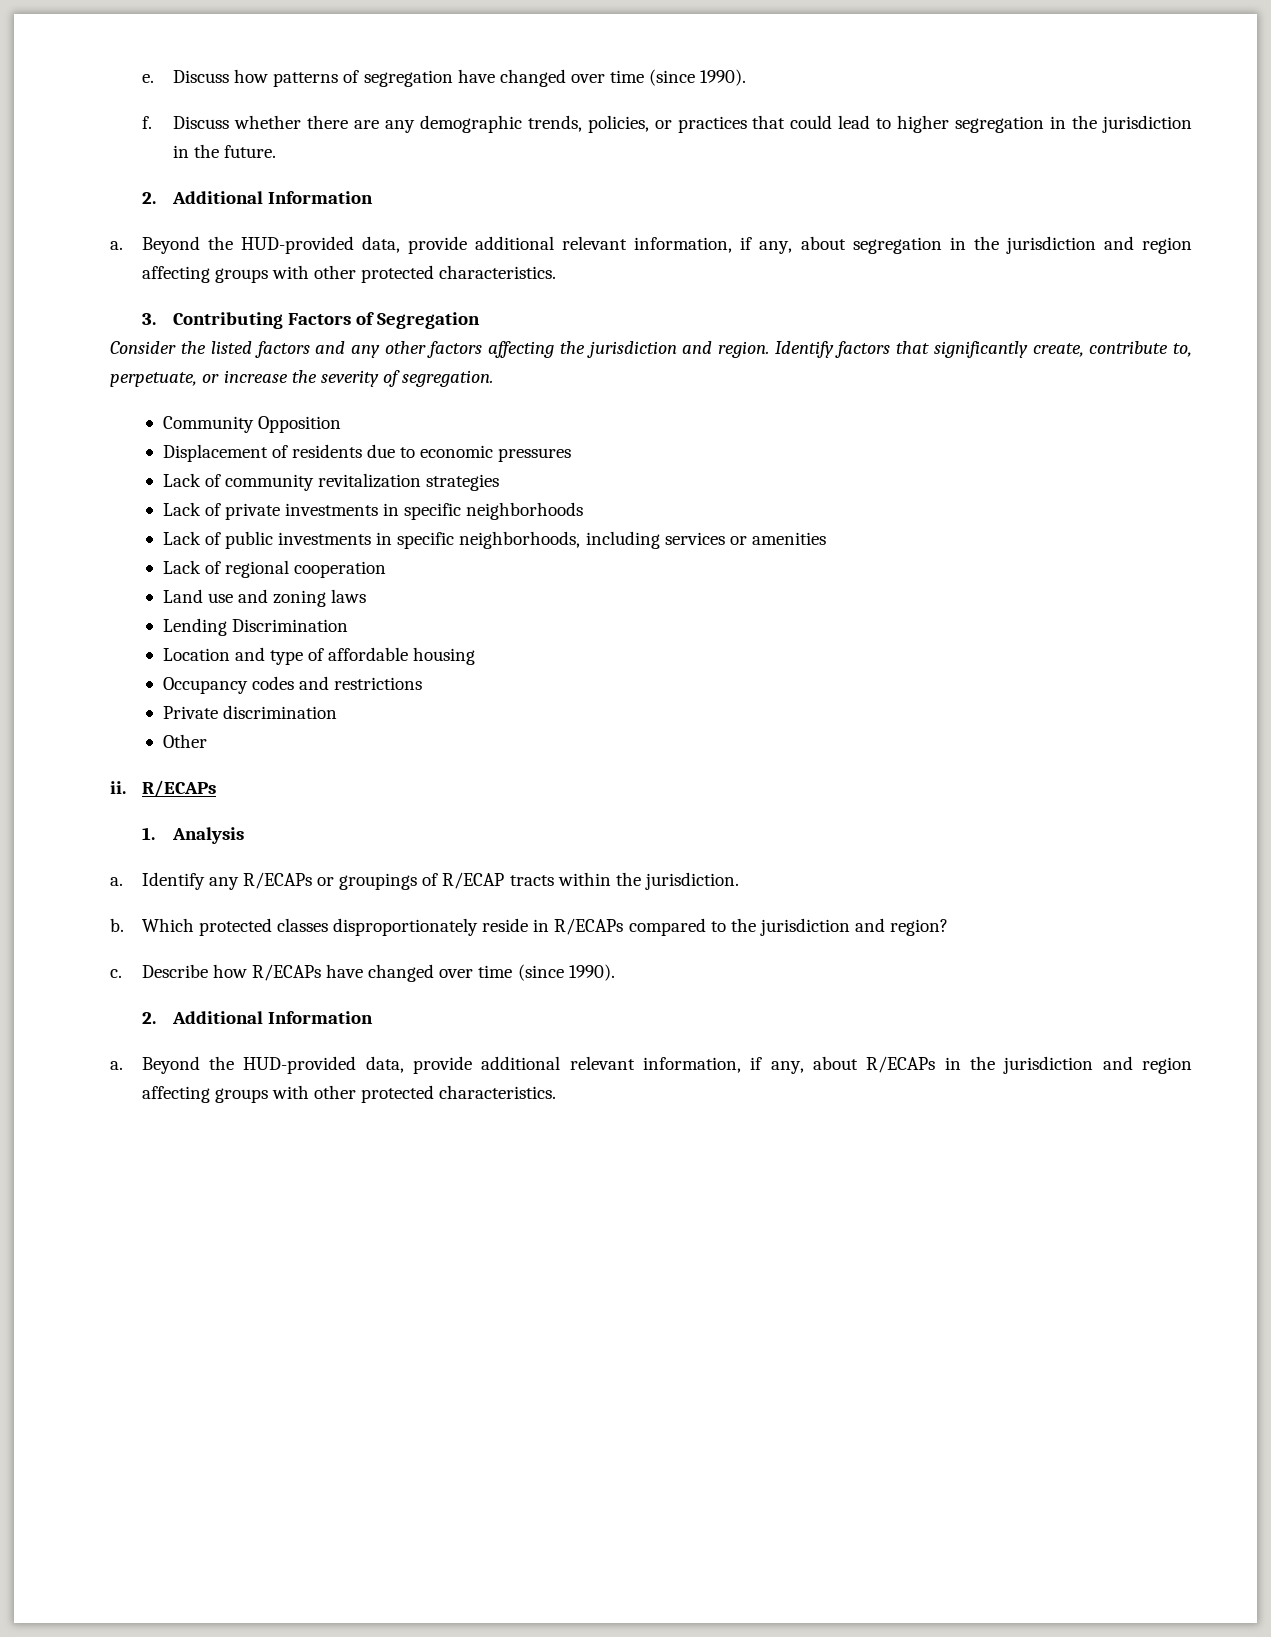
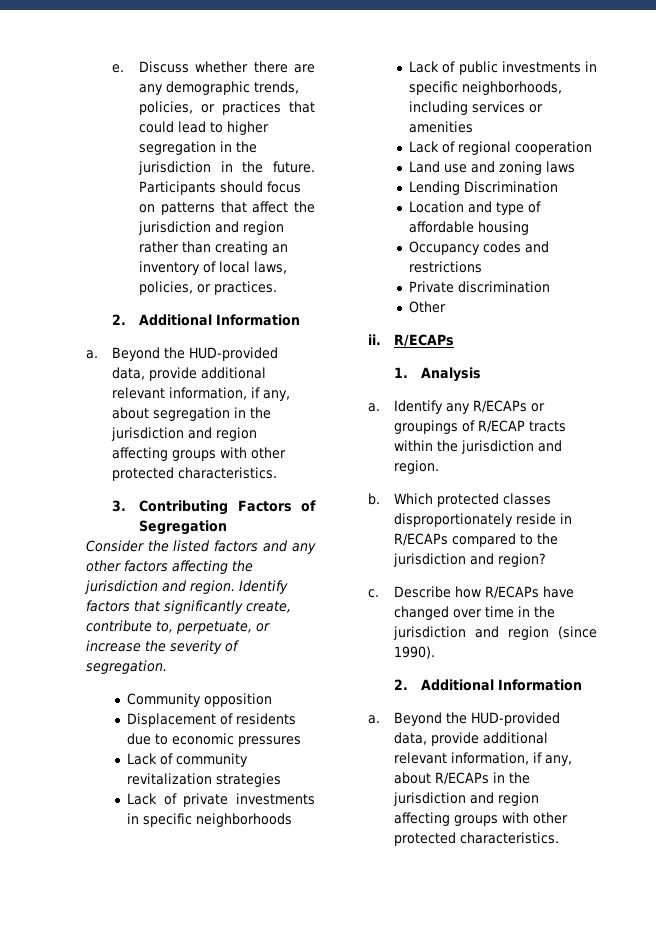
[234,69,747,87] [141,116,230,129] how patterns of segregation have changed over time (since 1990). // f. Discuss -> (190, 67) none
(277, 151) none -> [139,181,302,195] [139,201,316,215] [138,221,285,235] [139,241,289,255] [139,261,288,275] [139,281,278,295] Participants should focus on patterns that affect the jurisdiction and region rather than creating an inventory of local laws, policies, or practices.
[257,416,341,433] Opposition -> [204,693,273,707] opposition
[645,872,740,890] jurisdiction. -> [461,440,563,454] [394,460,440,474] jurisdiction and region.
(513, 971) none -> [518,606,556,618] [393,626,550,640] in the jurisdiction and region

